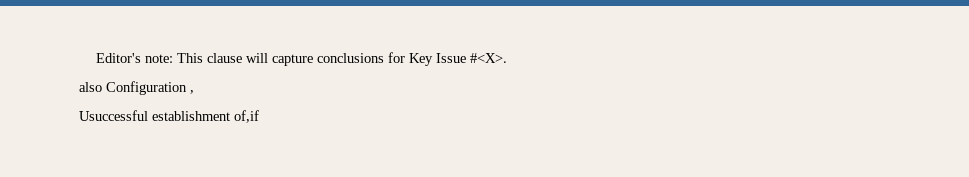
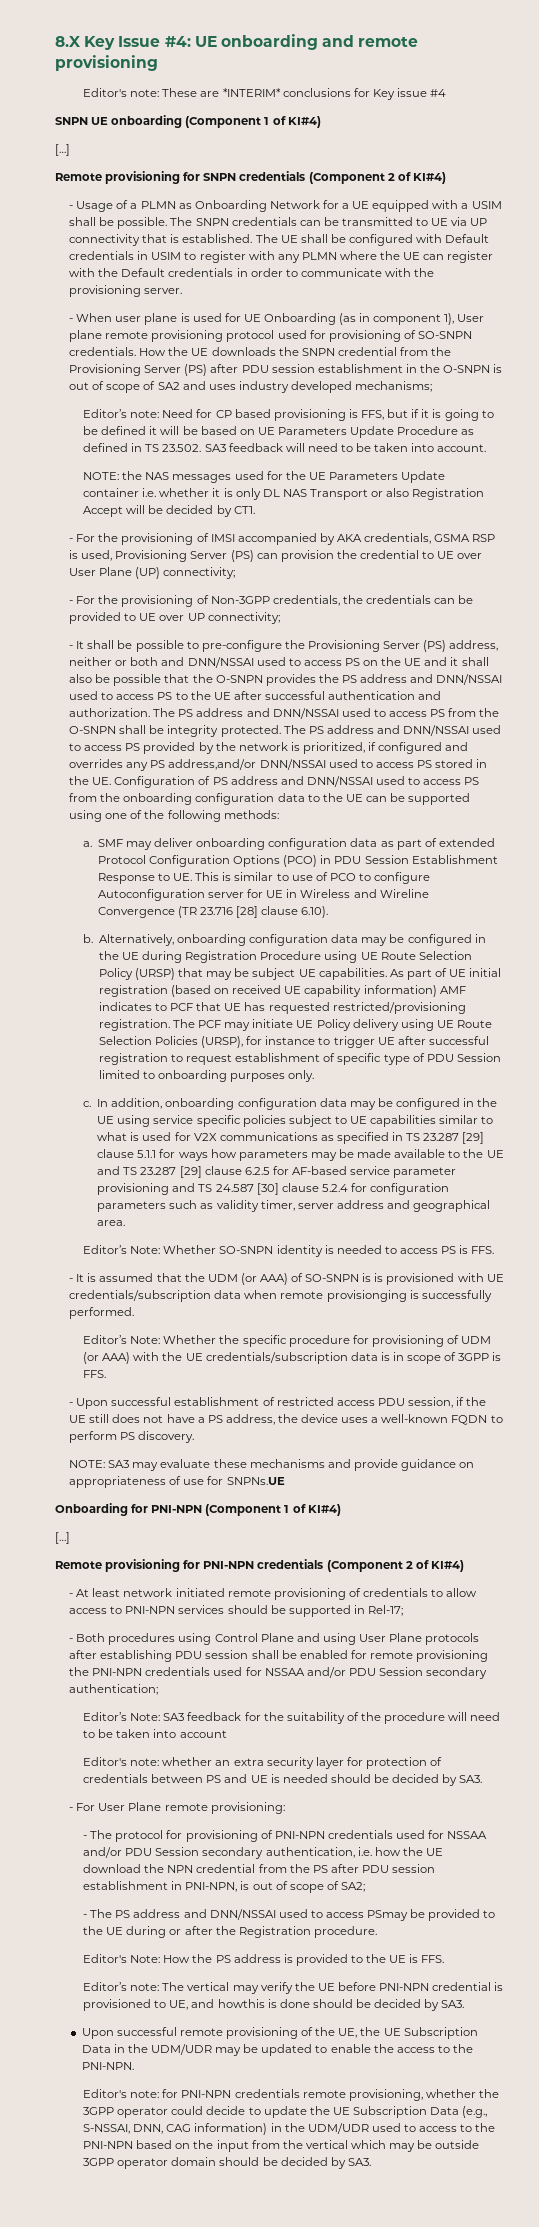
[95,52,507,66] [78,81,194,95] [78,110,259,123] Editor's note: This clause will capture conclusions for Key Issue #<X>. // also Configuration , // Usuccessful establishment of,if -> [55,34,419,50] [55,55,158,71] [83,88,447,100] [55,115,321,128] [55,144,70,156] [55,171,446,184] [69,200,502,212] [69,217,488,229] [69,234,490,246] [69,251,494,263] [69,268,435,277] [69,285,183,297] [69,313,485,325] [69,330,472,342] [69,347,452,356] [69,364,503,376] [69,381,433,393] [83,409,494,421] [83,426,475,438] [83,443,487,452] [83,471,446,483] [83,488,485,500] [83,505,255,517] [69,533,496,545] [69,550,483,562] [69,567,236,579] [69,595,474,607] [69,612,280,624] [69,640,499,652] [69,657,489,668] [69,674,503,686] [69,691,442,700] [69,708,500,719] [69,725,502,737] [69,742,469,754] [69,759,488,771] [69,776,480,788] [69,793,471,805] [69,810,279,822] [83,838,495,850] [97,855,498,867] [97,872,431,884] [97,889,429,901] [97,906,329,918] [83,934,486,946] [98,951,472,963] [98,968,502,980] [98,985,466,997] [98,1002,466,1014] [98,1019,492,1031] [98,1036,489,1048] [98,1053,501,1065] [98,1070,315,1082] [83,1098,498,1110] [97,1115,494,1127] [97,1132,485,1144] [97,1149,504,1161] [97,1166,457,1178] [97,1183,450,1195] [97,1200,491,1212] [97,1220,126,1226] [83,1245,495,1257] [69,1273,504,1285] [69,1290,492,1302] [69,1307,135,1319] [83,1335,492,1347] [83,1352,502,1364] [83,1370,107,1378] [69,1397,487,1409] [69,1414,503,1425] [69,1431,195,1443] [69,1459,475,1471] [69,1476,285,1488] [55,1503,341,1516] [55,1532,70,1544] [55,1559,464,1572] [69,1588,478,1600] [69,1605,403,1617] [69,1633,480,1645] [69,1650,489,1662] [69,1667,488,1679] [69,1684,159,1695] [83,1712,501,1724] [83,1729,227,1738] [83,1757,443,1769] [83,1774,483,1786] [69,1802,285,1814] [83,1830,488,1842] [83,1847,444,1859] [83,1864,436,1873] [83,1881,366,1893] [83,1909,496,1921] [83,1926,377,1938] [83,1954,445,1966] [83,1982,504,1994] [83,1999,465,2011] [81,2027,478,2039] [81,2044,473,2056] [81,2062,134,2070] [83,2089,500,2101] [83,2106,488,2118] [83,2123,496,2135] [83,2140,480,2152] [83,2157,371,2169] 8.X Key Issue #4: UE onboarding and remote provisioning // Editor's note: These are *INTERIM* conclusions for Key issue #4 // SNPN UE onboarding (Component 1 of KI#4) // […] // Remote provisioning for SNPN credentials (Component 2 of KI#4) // - Usage of a PLMN as Onboarding Network for a UE equipped with a USIM shall be possible. The SNPN credentials can be transmitted to UE via UP connectivity that is established. The UE shall be configured with Default credentials in USIM to register with any PLMN where the UE can register with the Default credentials in order to communicate with the provisioning server. // - When user plane is used for UE Onboarding (as in component 1), User plane remote provisioning protocol used for provisioning of SO-SNPN credentials. How the UE downloads the SNPN credential from the Provisioning Server (PS) after PDU session establishment in the O-SNPN is out of scope of SA2 and uses industry developed mechanisms; // Editor’s note: Need for CP based provisioning is FFS, but if it is going to be defined it will be based on UE Parameters Update Procedure as defined in TS 23.502. SA3 feedback will need to be taken into account. // NOTE: the NAS messages used for the UE Parameters Update container i.e. whether it is only DL NAS Transport or also Registration Accept will be decided by CT1. // - For the provisioning of IMSI accompanied by AKA credentials, GSMA RSP is used, Provisioning Server (PS) can provision the credential to UE over User Plane (UP) connectivity; // - For the provisioning of Non-3GPP credentials, the credentials can be provided to UE over UP connectivity; // - It shall be possible to pre-configure the Provisioning Server (PS) address, neither or both and DNN/NSSAI used to access PS on the UE and it shall also be possible that the O-SNPN provides the PS address and DNN/NSSAI used to access PS to the UE after successful authentication and authorization. The PS address and DNN/NSSAI used to access PS from the O-SNPN shall be integrity protected. The PS address and DNN/NSSAI used to access PS provided by the network is prioritized, if configured and overrides any PS address,and/or DNN/NSSAI used to access PS stored in the UE. Configuration of PS address and DNN/NSSAI used to access PS from the onboarding configuration data to the UE can be supported using one of the following methods: // a. SMF may deliver onboarding configuration data as part of extended Protocol Configuration Options (PCO) in PDU Session Establishment Response to UE. This is similar to use of PCO to configure Autoconfiguration server for UE in Wireless and Wireline Convergence (TR 23.716 [28] clause 6.10). // b. Alternatively, onboarding configuration data may be configured in the UE during Registration Procedure using UE Route Selection Policy (URSP) that may be subject UE capabilities. As part of UE initial registration (based on received UE capability information) AMF indicates to PCF that UE has requested restricted/provisioning registration. The PCF may initiate UE Policy delivery using UE Route Selection Policies (URSP), for instance to trigger UE after successful registration to request establishment of specific type of PDU Session limited to onboarding purposes only. // c. In addition, onboarding configuration data may be configured in the UE using service specific policies subject to UE capabilities similar to what is used for V2X communications as specified in TS 23.287 [29] clause 5.1.1 for ways how parameters may be made available to the UE and TS 23.287 [29] clause 6.2.5 for AF-based service parameter provisioning and TS 24.587 [30] clause 5.2.4 for configuration parameters such as validity timer, server address and geographical area. // Editor’s Note: Whether SO-SNPN identity is needed to access PS is FFS. // - It is assumed that the UDM (or AAA) of SO-SNPN is is provisioned with UE credentials/subscription data when remote provisionging is successfully performed. // Editor’s Note: Whether the specific procedure for provisioning of UDM (or AAA) with the UE credentials/subscription data is in scope of 3GPP is FFS. // - Upon successful establishment of restricted access PDU session, if the UE still does not have a PS address, the device uses a well-known FQDN to perform PS discovery. // NOTE: SA3 may evaluate these mechanisms and provide guidance on appropriateness of use for SNPNs.UE // Onboarding for PNI-NPN (Component 1 of KI#4) // […] // Remote provisioning for PNI-NPN credentials (Component 2 of KI#4) // - At least network initiated remote provisioning of credentials to allow access to PNI-NPN services should be supported in Rel-17; // - Both procedures using Control Plane and using User Plane protocols after establishing PDU session shall be enabled for remote provisioning the PNI-NPN credentials used for NSSAA and/or PDU Session secondary authentication; // Editor’s Note: SA3 feedback for the suitability of the procedure will need to be taken into account // Editor's note: whether an extra security layer for protection of credentials between PS and UE is needed should be decided by SA3. // - For User Plane remote provisioning: // - The protocol for provisioning of PNI-NPN credentials used for NSSAA and/or PDU Session secondary authentication, i.e. how the UE download the NPN credential from the PS after PDU session establishment in PNI-NPN, is out of scope of SA2; // - The PS address and DNN/NSSAI used to access PSmay be provided to the UE during or after the Registration procedure. // Editor's Note: How the PS address is provided to the UE is FFS. // Editor’s note: The vertical may verify the UE before PNI-NPN credential is provisioned to UE, and howthis is done should be decided by SA3. // Upon successful remote provisioning of the UE, the UE Subscription Data in the UDM/UDR may be updated to enable the access to the PNI-NPN. // Editor's note: for PNI-NPN credentials remote provisioning, whether the 3GPP operator could decide to update the UE Subscription Data (e.g., S-NSSAI, DNN, CAG information) in the UDM/UDR used to access to the PNI-NPN based on the input from the vertical which may be outside 3GPP operator domain should be decided by SA3.

